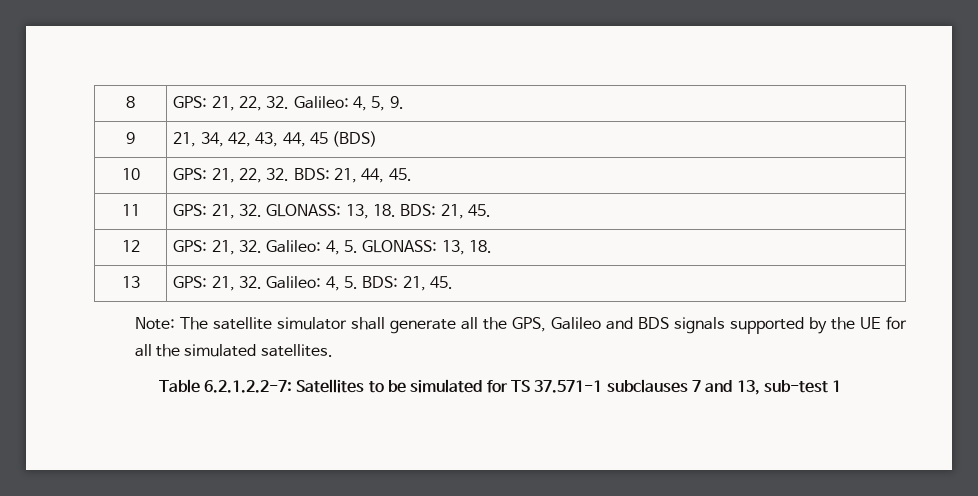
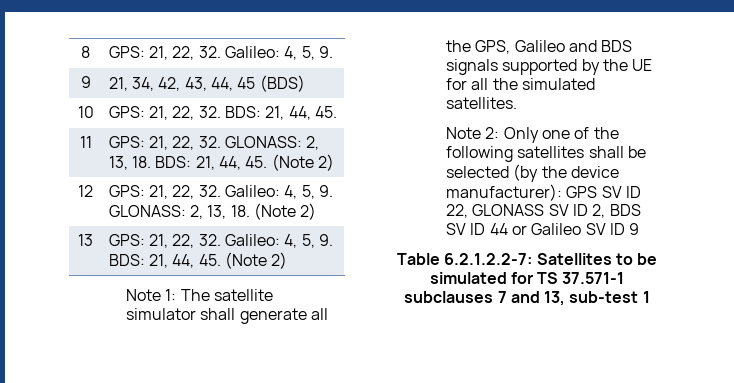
(235, 211) none -> [172,136,195,150] 22,
(342, 210) none -> [306,136,320,150] 2,
[467,204,491,217] 45. -> [218,154,334,171] 44, 45. (Note 2)
[238,240,492,255] 32. Galileo: 4, 5. GLONASS: 13, 18. -> [172,185,333,199] [108,203,317,220] 22, 32. Galileo: 4, 5, 9. GLONASS: 2, 13, 18. (Note 2)
[238,276,453,291] [134,317,175,330] 32. Galileo: 4, 5. BDS: 21, 45. // Note: -> [172,234,333,248] [108,252,288,269] [126,289,177,301] 22, 32. Galileo: 4, 5, 9. BDS: 21, 44, 45. (Note 2) // Note 1:
(333, 350) none -> [446,127,619,143] [446,146,647,162] [446,164,620,182] [446,184,642,201] [446,204,641,218] [446,223,640,235] // Note 2: Only one of the following satellites shall be selected (by the device manufacturer): GPS SV ID 22, GLONASS SV ID 2, BDS SV ID 44 or Galileo SV ID 9

